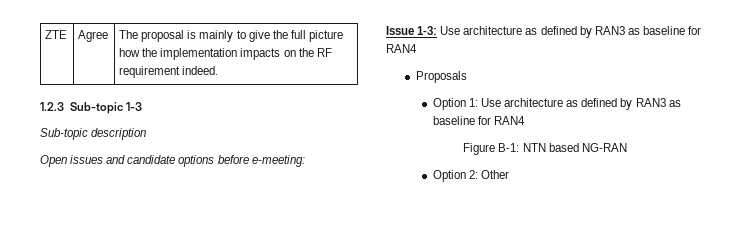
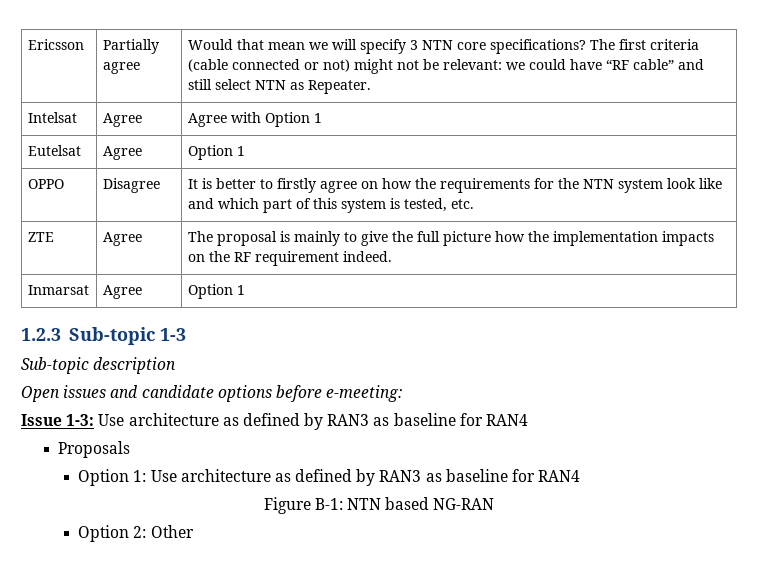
(45, 34) none -> [27,39,84,50] [102,39,159,54] [102,62,140,74] [187,39,699,54] [187,59,704,74] [187,79,371,94] [27,112,77,123] [102,113,142,127] [187,112,322,127] [27,145,81,156] [102,146,142,160] [187,145,245,160] [27,179,64,189] [102,178,160,193] [187,178,722,193] [187,198,474,213] Ericsson | Partially agree | Would that mean we will specify 3 NTN core specifications? The first criteria (cable connected or not) might not be relevant: we could have “RF cable” and still select NTN as Repeater. // Intelsat | Agree | Agree with Option 1 // Eutelsat | Agree | Option 1 // OPPO | Disagree | It is better to firstly agree on how the requirements for the NTN system look like and which part of this system is tested, etc. //
(219, 70) none -> [27,285,89,295] [102,285,142,299] [187,284,245,299] // Inmarsat | Agree | Option 1

